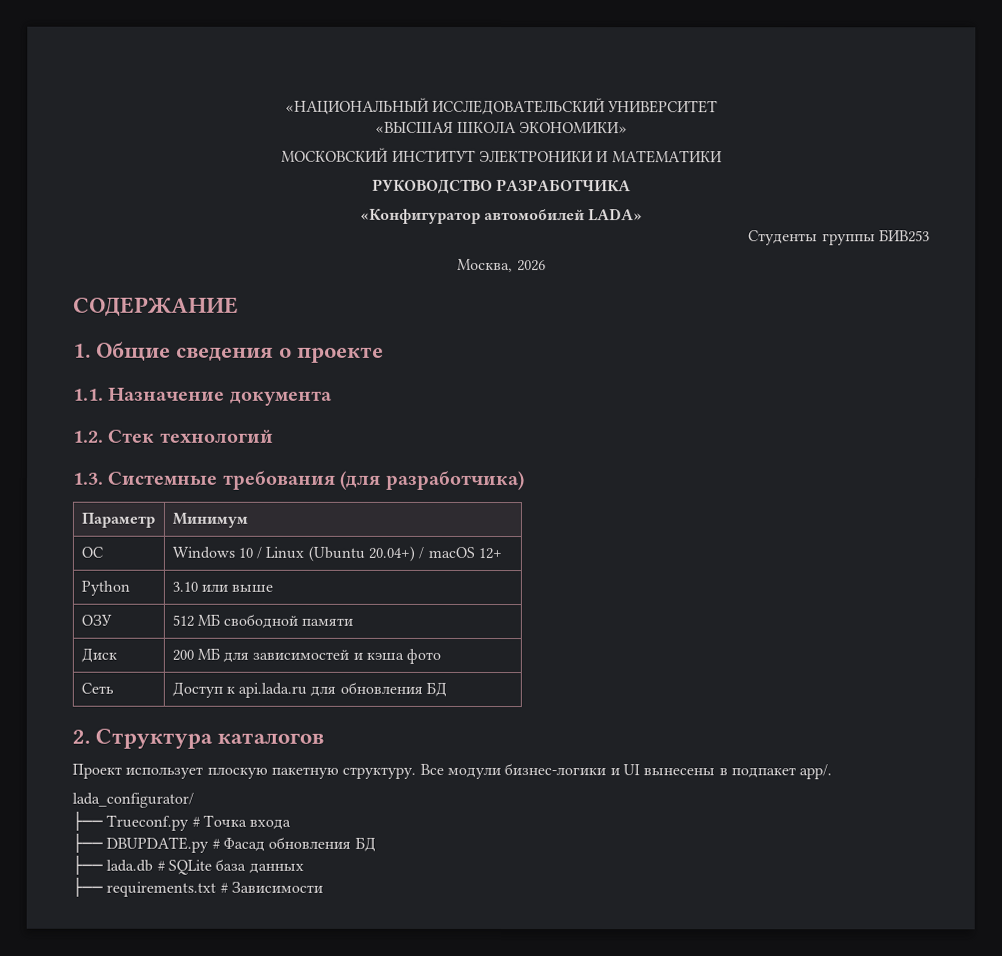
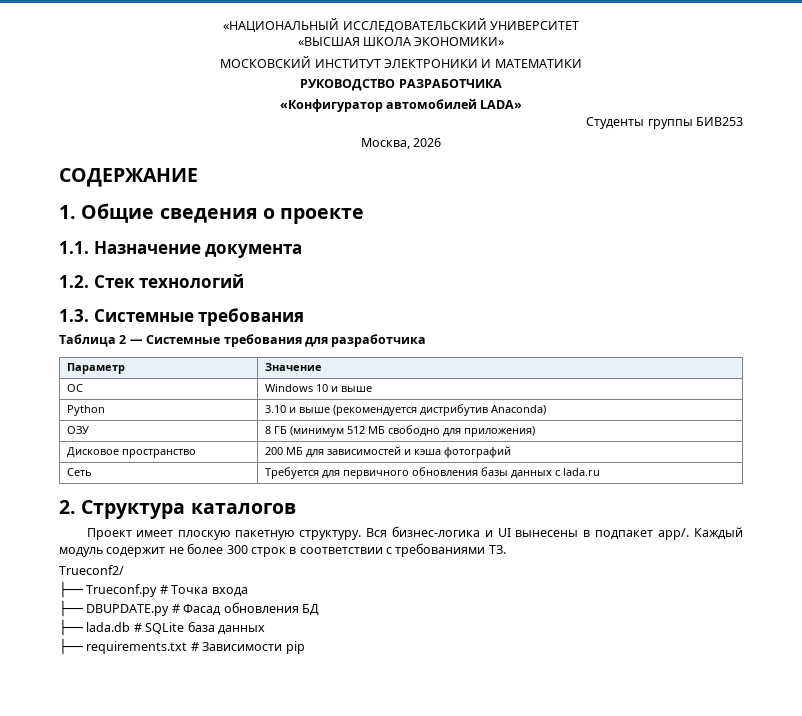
[339,470,525,491] (для разработчика) -> [59,334,427,347] // Таблица 2 — Системные требования для разработчика
[171,512,248,528] Минимум -> [264,363,322,371] Значение
[256,545,503,562] / Linux (Ubuntu 20.04+) / macOS 12+ -> [330,386,372,392] и выше
[200,583,274,593] [80,614,112,626] [171,613,354,629] [80,647,117,663] или выше // ОЗУ | 512 МБ свободной памяти // Диск -> [288,404,546,416] [66,426,89,434] [264,425,535,437] [66,447,196,458] и выше (рекомендуется дистрибутив Anaconda) // ОЗУ | 8 ГБ (минимум 512 МБ свободно для приложения) // Дисковое пространство
[406,648,442,664] фото -> [443,446,511,458] фотографий
[171,681,448,698] Доступ к api.lada.ru для обновления БД -> [264,467,600,479] Требуется для первичного обновления базы данных с lada.ru
[125,766,204,779] использует -> [136,530,174,537] имеет
[419,763,607,779] Все модули бизнес-логики -> [365,526,480,537] Вся бизнес-логика
[72,792,194,808] // lada_configurator/ -> [694,527,743,540] [59,543,506,557] [59,565,124,575] Каждый модуль содержит не более 300 строк в соответствии с требованиями ТЗ. // Trueconf2/
(323, 887) none -> [285,641,305,654] pip

